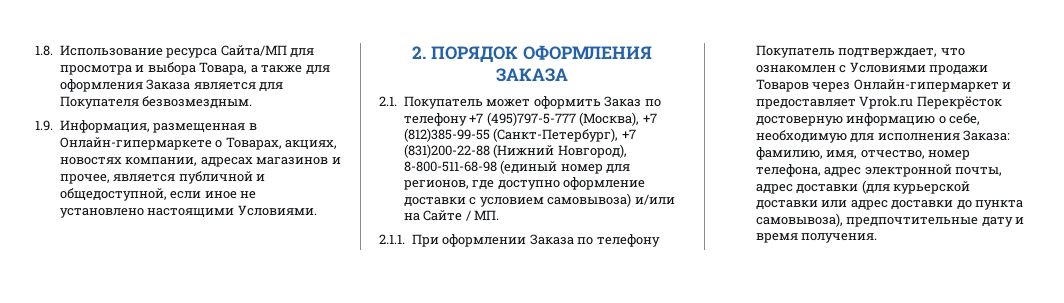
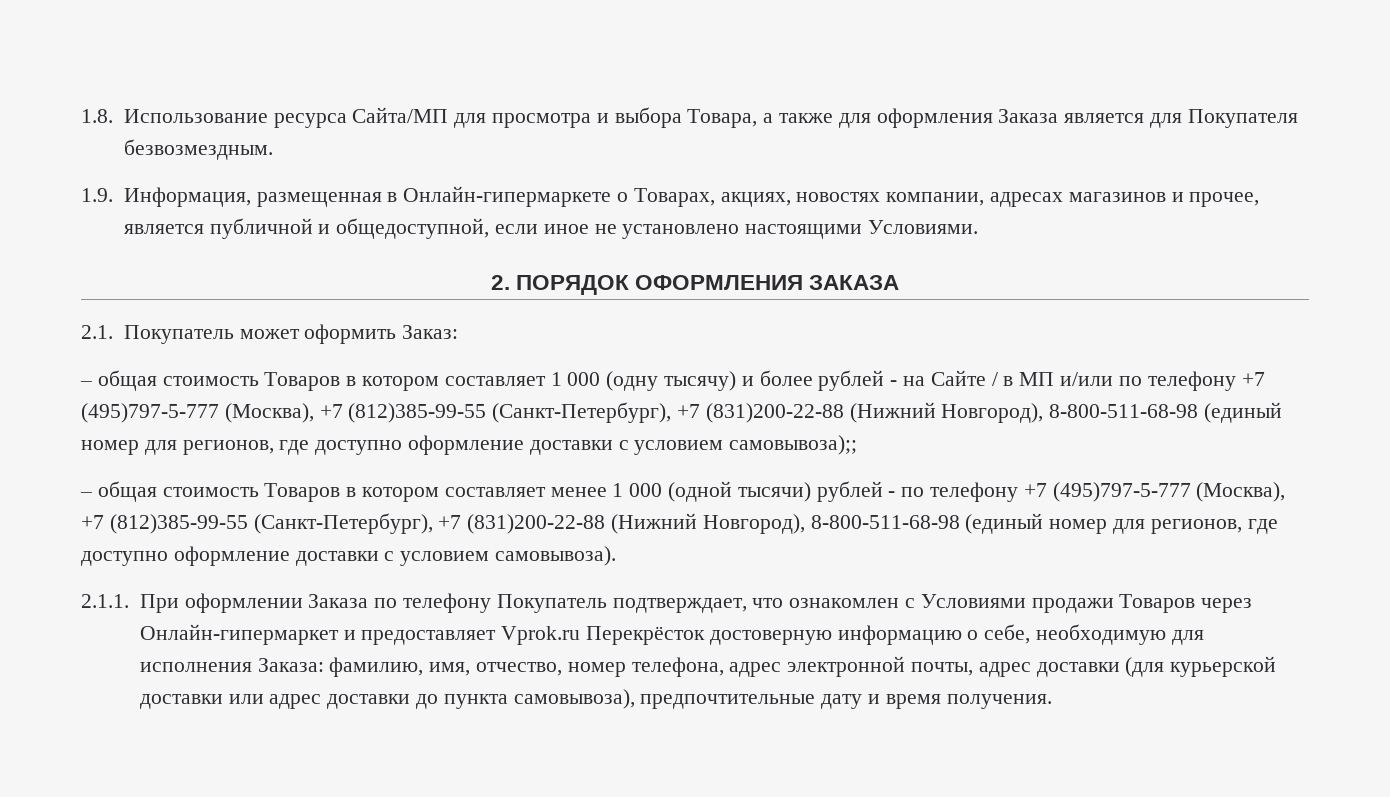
[604,96,642,107] Заказ -> [402,325,459,339] [80,370,1114,391] Заказ: // – общая стоимость Товаров в котором составляет 1 000 (одну тысячу) и более рублей - на Сайте / в МП и/или
[547,193,675,207] [403,210,500,221] самовывоза) и/или на Сайте / МП. -> [729,435,858,455] [80,481,1286,502] [81,513,1278,534] [81,546,617,566] самовывоза);; // – общая стоимость Товаров в котором составляет менее 1 000 (одной тысячи) рублей - по телефону +7 (495)797-5-777 (Москва), +7 (812)385-99-55 (Санкт-Петербург), +7 (831)200-22-88 (Нижний Новгород), 8-800-511-68-98 (единый номер для регионов, где доступно оформление доставки с условием самовывоза).

